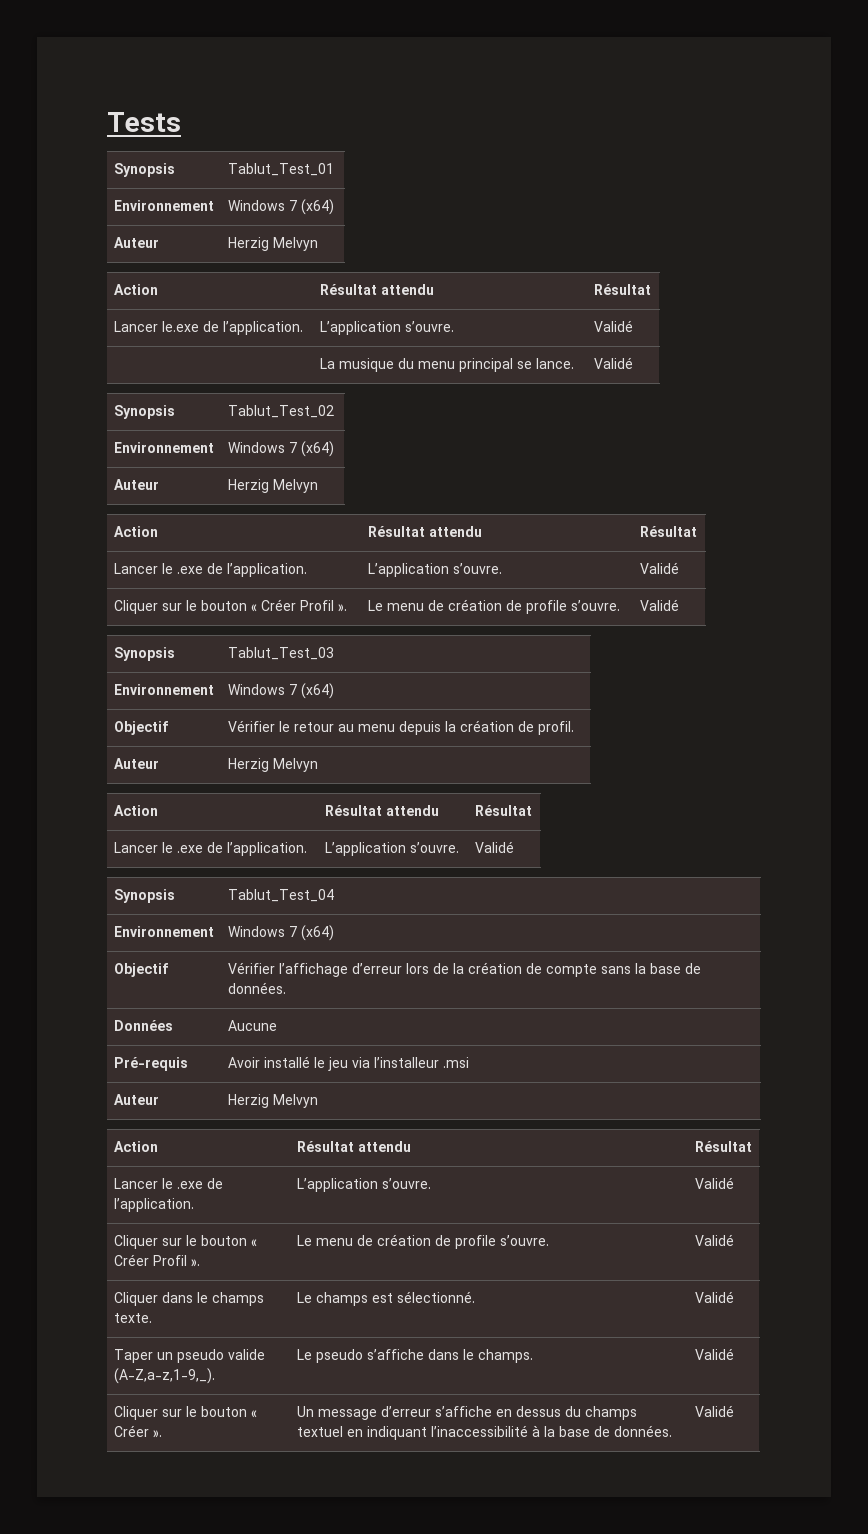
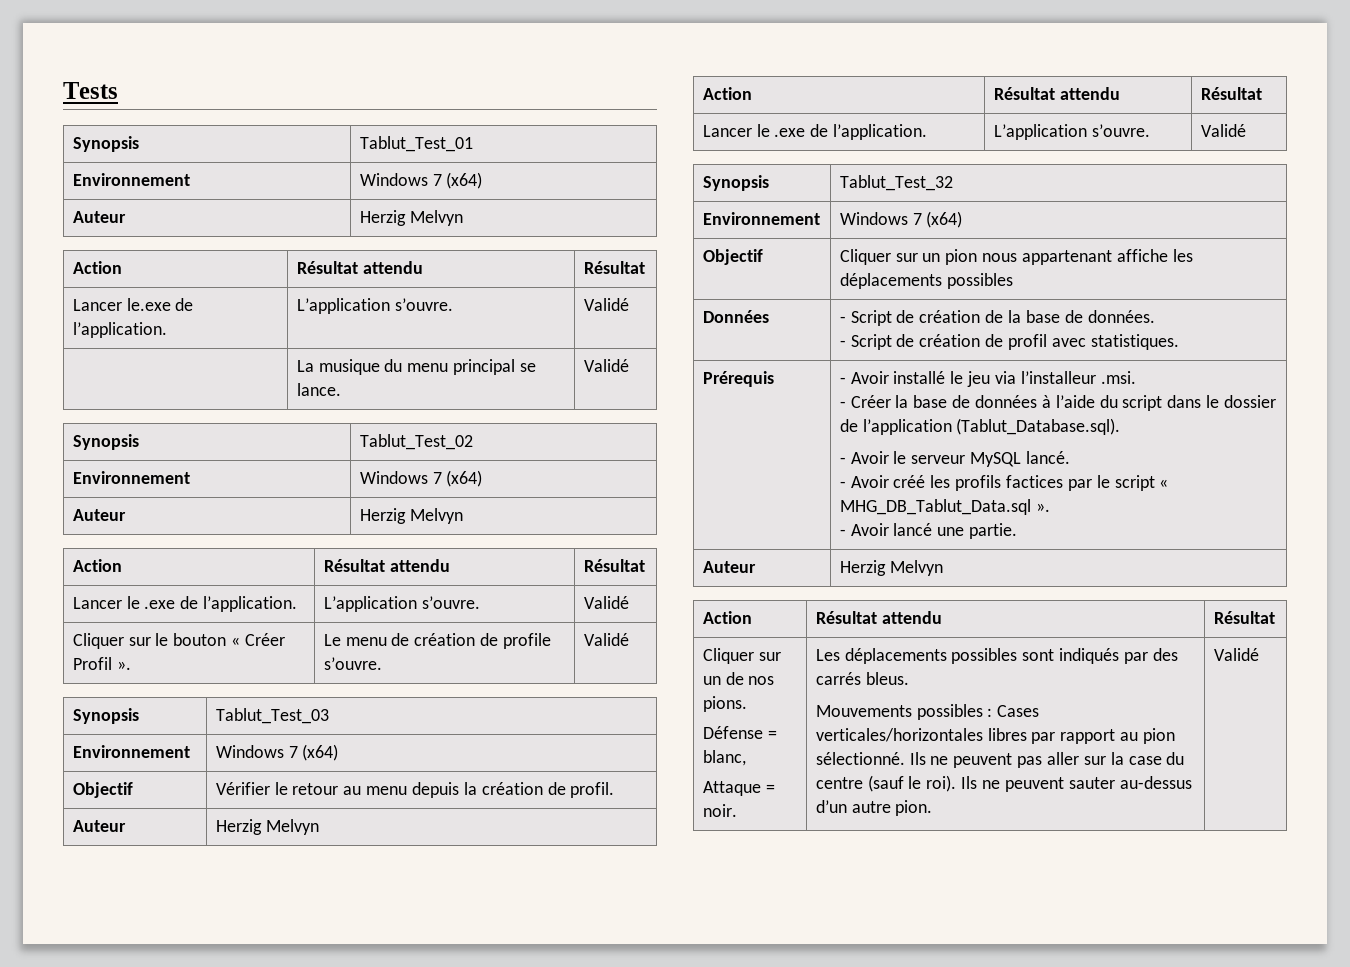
[227,889,334,902] [113,926,214,937] [227,925,334,941] [113,963,169,977] [227,962,701,977] [227,982,286,994] [113,1020,173,1031] [227,1020,277,1031] [113,1057,188,1071] Tablut_Test_04 // Environnement | Windows 7 (x64) // Objectif | Vérifier l’affichage d’erreur lors de la création de compte sans la base de données. // Données | Aucune // Pré-requis | -> [839,175,953,191] [702,212,820,225] [839,211,963,228] [702,249,763,265] [839,249,1193,265] [839,273,1013,289] [702,310,769,323] [839,310,1155,326] [839,334,1179,350] [702,371,774,387] [839,377,846,384] Tablut_Test_32 // Environnement | Windows 7 (x64) // Objectif | Cliquer sur un pion nous appartenant affiche les déplacements possibles // Données | - Script de création de la base de données. // - Script de création de profil avec statistiques. // Prérequis | -
[442,1057,469,1068] [113,1094,159,1105] [227,1094,318,1108] [113,1141,158,1152] [296,1141,411,1152] [694,1141,752,1152] [113,1178,223,1189] [113,1198,194,1212] [296,1178,431,1192] [694,1177,734,1189] [113,1235,257,1249] [113,1254,200,1267] [296,1234,549,1249] [694,1234,734,1246] [113,1292,264,1306] [113,1313,152,1323] [296,1291,475,1306] [694,1291,734,1303] [113,1349,265,1363] [113,1368,215,1384] [296,1349,533,1363] [694,1348,734,1360] [113,1406,257,1420] [113,1425,162,1438] [296,1406,637,1420] [296,1425,672,1440] .msi // Auteur | Herzig Melvyn // Action | Résultat attendu | Résultat // Lancer le .exe de l’application. | L’application s’ouvre. | Validé // Cliquer sur le bouton « Créer Profil ». | Le menu de création de profile s’ouvre. | Validé // Cliquer dans le champs texte. | Le champs est sélectionné. | Validé // Taper un pseudo valide (A-Z,a-z,1-9,_). | Le pseudo s’affiche dans le champs. | Validé // Cliquer sur le bouton « Créer ». | Un message d’erreur s’affiche en dessus du champs textuel en indiquant l’inaccessibilité à la base de données. -> [1100,371,1136,384] [839,395,1276,411] [839,418,1121,435] [839,451,1070,467] [839,475,1169,491] [839,499,1050,515] [839,523,1018,539] [702,561,756,573] [839,560,943,576] [702,611,752,624] [815,611,942,624] [1213,611,1275,624] [702,648,781,664] [702,672,775,685] [702,696,747,712] [702,726,777,739] [702,750,746,766] [702,781,775,796] [702,804,737,817] [815,648,1178,664] [815,672,909,685] [815,704,1040,720] [815,728,1175,744] [815,752,1185,768] [815,775,1192,792] [815,800,933,816] .msi. // - Créer la base de données à l’aide du script dans le dossier de l’application (Tablut_Database.sql). // - Avoir le serveur MySQL lancé. // - Avoir créé les profils factices par le script « MHG_DB_Tablut_Data.sql ». // - Avoir lancé une partie. // Auteur | Herzig Melvyn // Action | Résultat attendu | Résultat // Cliquer sur un de nos pions. // Défense = blanc, // Attaque = noir. | Les déplacements possibles sont indiqués par des carrés bleus. // Mouvements possibles : Cases verticales/horizontales libres par rapport au pion sélectionné. Ils ne peuvent pas aller sur la case du centre (sauf le roi). Ils ne peuvent sauter au-dessus d’un autre pion.

